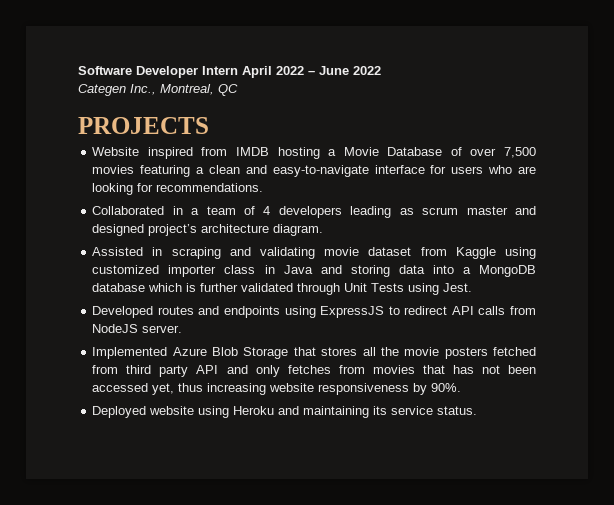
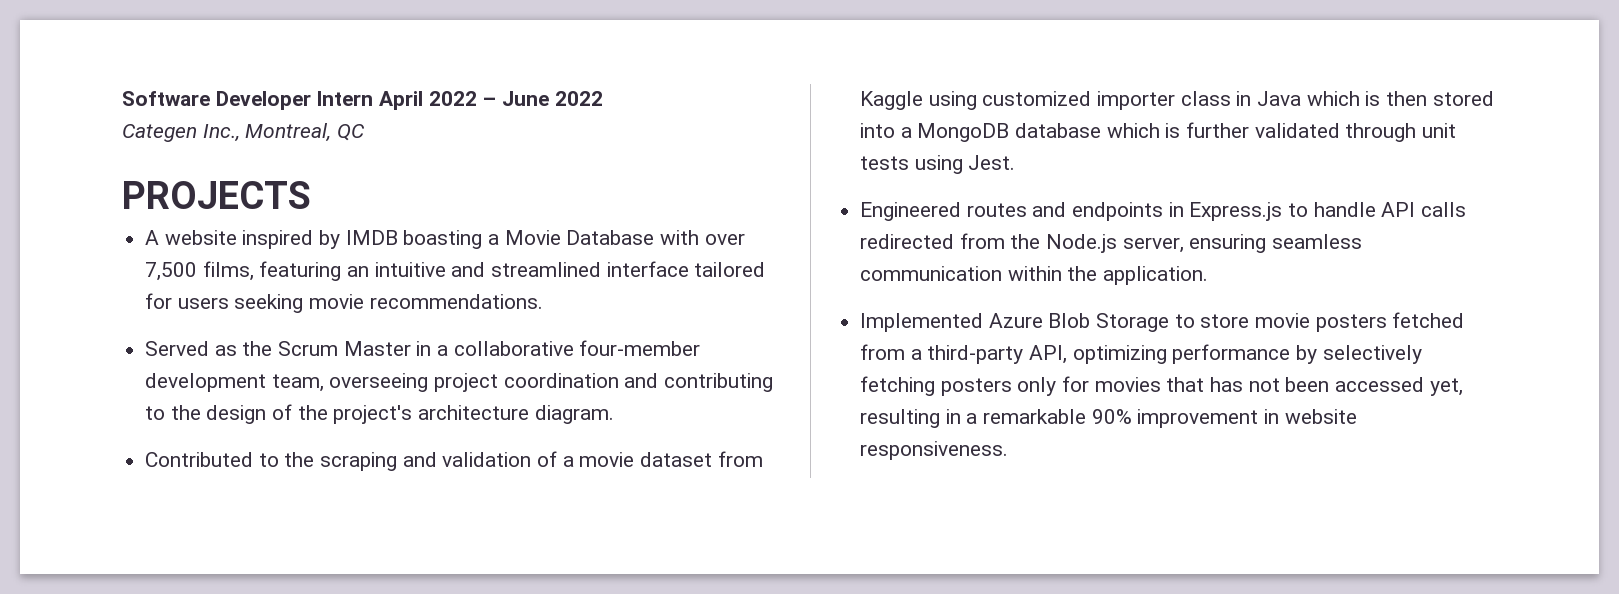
[92,147,320,159] Website inspired from IMDB hosting -> [145,230,483,249] A website inspired by IMDB boasting
[450,147,462,156] of -> [660,230,700,245] with
[92,165,536,177] [92,183,264,195] [92,206,536,218] [92,224,324,236] [92,247,316,259] movies featuring a clean and easy-to-navigate interface for users who are looking for recommendations. // Collaborated in a team of 4 developers leading as scrum master and designed project’s architecture diagram. // Assisted in scraping and validating -> [202,261,766,281] [145,293,543,313] [145,340,701,356] [145,373,774,392] [145,404,614,424] [145,451,574,471] films, featuring an intuitive and streamlined interface tailored for users seeking movie recommendations. // Served as the Scrum Master in a collaborative four-member development team, overseeing project coordination and contributing to the design of the project's architecture diagram. // Contributed to the scraping and validation of a
[320,265,425,277] and storing data -> [1306,91,1494,106] which is then stored
[344,283,405,292] Unit Tests -> [1422,123,1457,138] [860,156,910,170] unit tests
[92,306,154,318] Developed -> [860,202,962,221] Engineered
[284,306,536,318] [92,324,183,333] [92,347,536,359] [92,365,365,377] using ExpressJS to redirect API calls from NodeJS server. // Implemented Azure Blob Storage that stores all the movie posters fetched from third party API and only fetches from -> [1168,202,1467,221] [860,233,1363,253] [860,266,1209,285] [860,312,1465,332] [860,344,1422,364] [860,376,1090,396] in Express.js to handle API calls redirected from the Node.js server, ensuring seamless communication within the application. // Implemented Azure Blob Storage to store movie posters fetched from a third-party API, optimizing performance by selectively fetching posters only for
[178,383,462,395] [92,406,478,418] thus increasing website responsiveness by 90%. // Deployed website using Heroku and maintaining its service status. -> [860,409,1357,428] [860,441,1009,460] resulting in a remarkable 90% improvement in website responsiveness.

